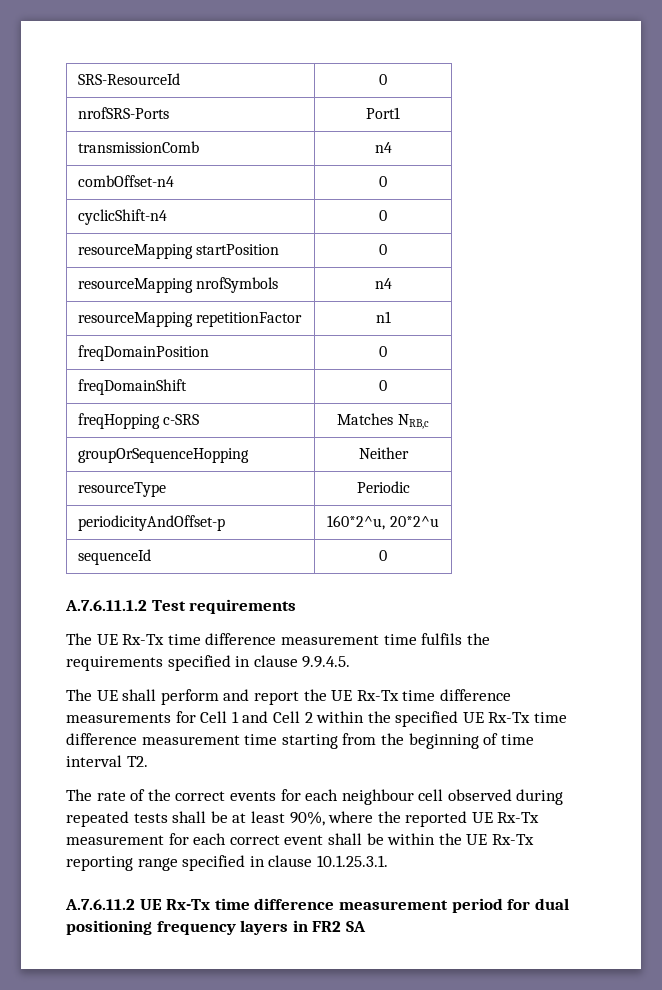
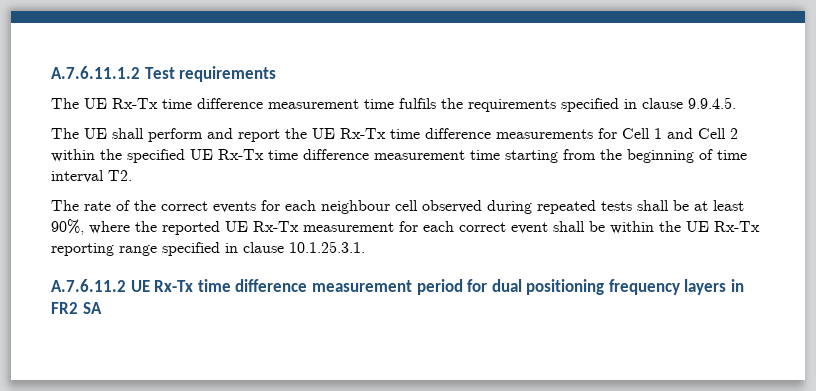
[77,73,180,85] [379,74,387,85] [77,107,169,119] [366,107,400,119] [77,141,199,153] [374,142,392,153] [77,175,174,187] [379,176,387,187] [77,209,167,225] [379,210,387,221] [77,244,279,259] [379,244,387,255] [77,277,278,293] [374,278,392,289] [77,312,302,327] [375,311,391,323] [77,345,209,361] [379,346,387,357] [77,379,187,395] [379,380,387,391] [77,413,199,429] [337,413,429,429] [77,448,249,463] [358,447,409,459] [77,482,166,497] [356,481,410,493] [77,515,225,531] [327,515,439,530] [77,549,151,565] [379,550,387,561] SRS-ResourceId | 0 // nrofSRS-Ports | Port1 // transmissionComb | n4 // combOffset-n4 | 0 // cyclicShift-n4 | 0 // resourceMapping startPosition | 0 // resourceMapping nrofSymbols | n4 // resourceMapping repetitionFactor | n1 // freqDomainPosition | 0 // freqDomainShift | 0 // freqHopping c-SRS | Matches NRB,c // groupOrSequenceHopping | Neither // resourceType | Periodic // periodicityAndOffset-p | 160*2^u, 20*2^u // sequenceId | 0 // -> (51, 72) none

